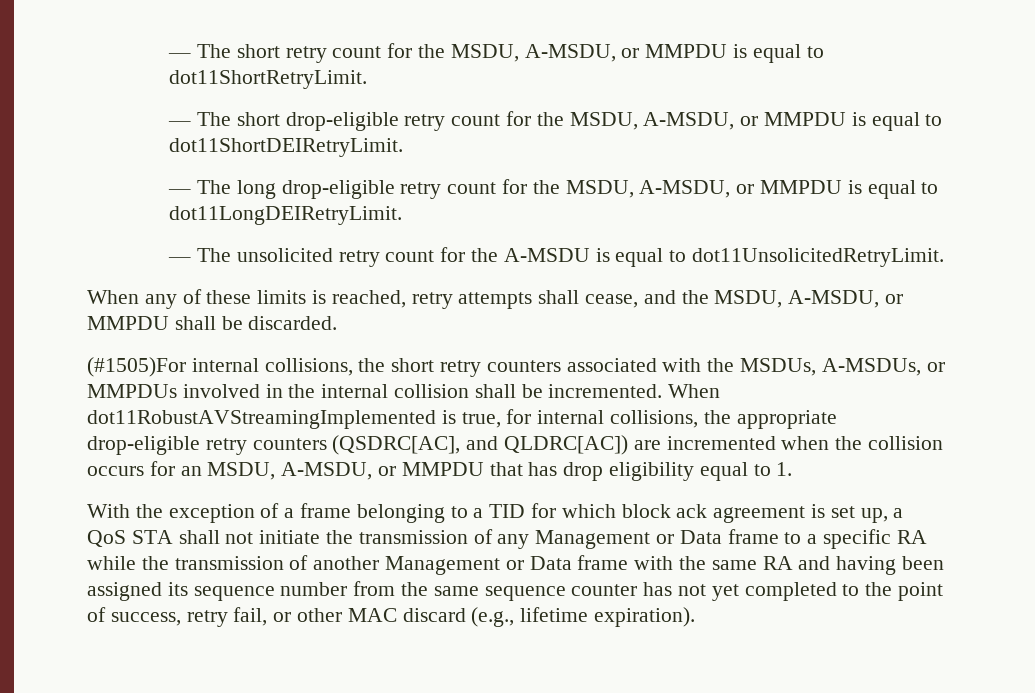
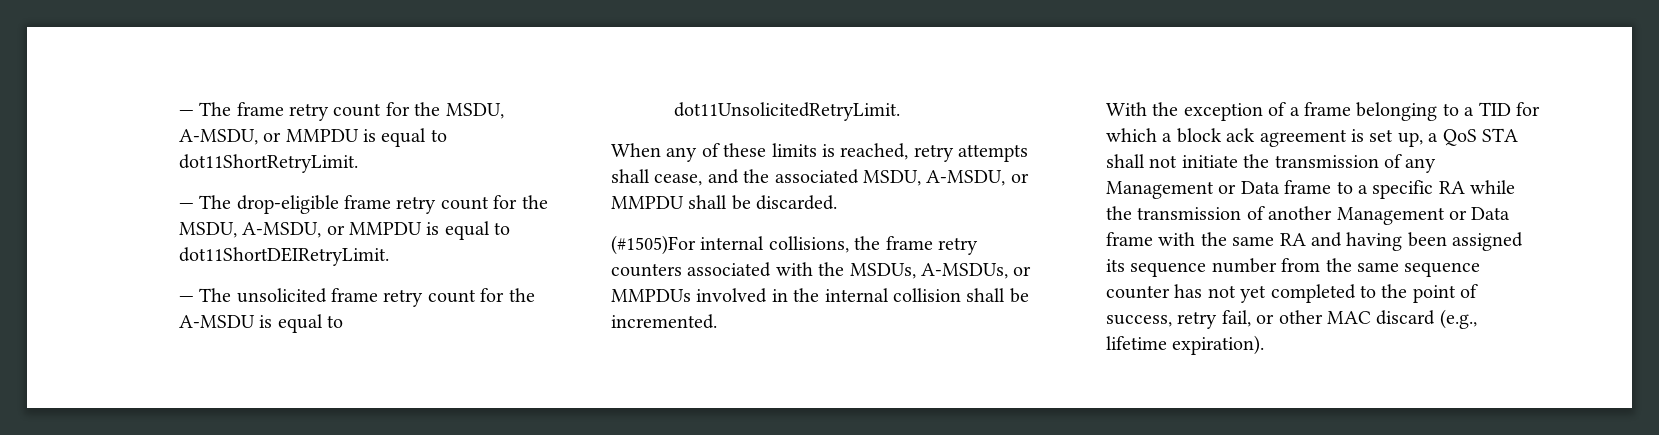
[168,44,280,58] — The short -> [178,102,284,116] — The frame
[236,112,399,131] short drop-eligible -> [236,195,392,214] drop-eligible frame
[168,179,939,199] [169,206,403,225] // — The long drop-eligible retry count for the MSDU, A-MSDU, or MMPDU is equal to dot11LongDEIRetryLimit. -> (389, 256) none
(333, 255) none -> [331,288,379,302] frame
(709, 297) none -> [774,169,859,184] associated
[391,358,435,372] short -> [885,236,933,250] frame
[668,384,721,398] [87,409,837,429] [87,435,944,455] [87,461,793,481] When dot11RobustAVStreamingImplemented is true, for internal collisions, the appropriate drop-eligible retry counters (QSDRC[AC], and QLDRC[AC]) are incremented when the collision occurs for an MSDU, A-MSDU, or MMPDU that has drop eligibility equal to 1. -> (717, 321) none
(616, 511) none -> [1162,133,1173,142] a

